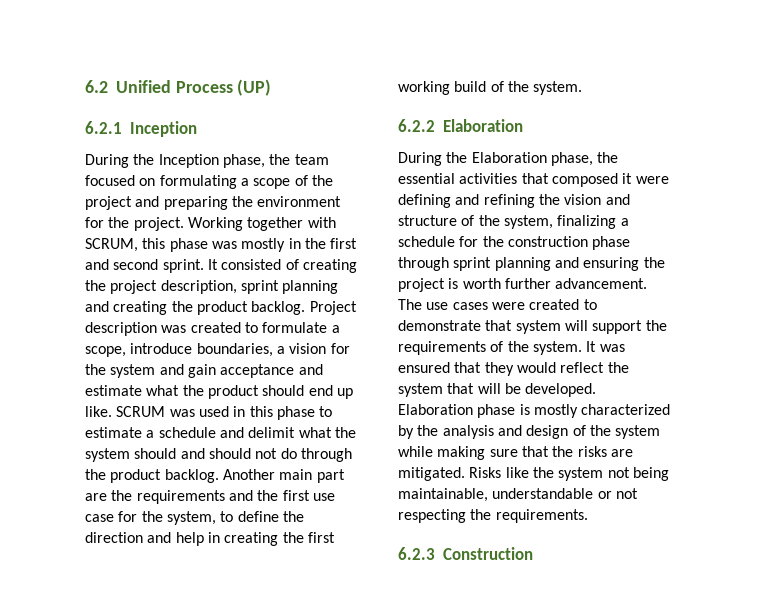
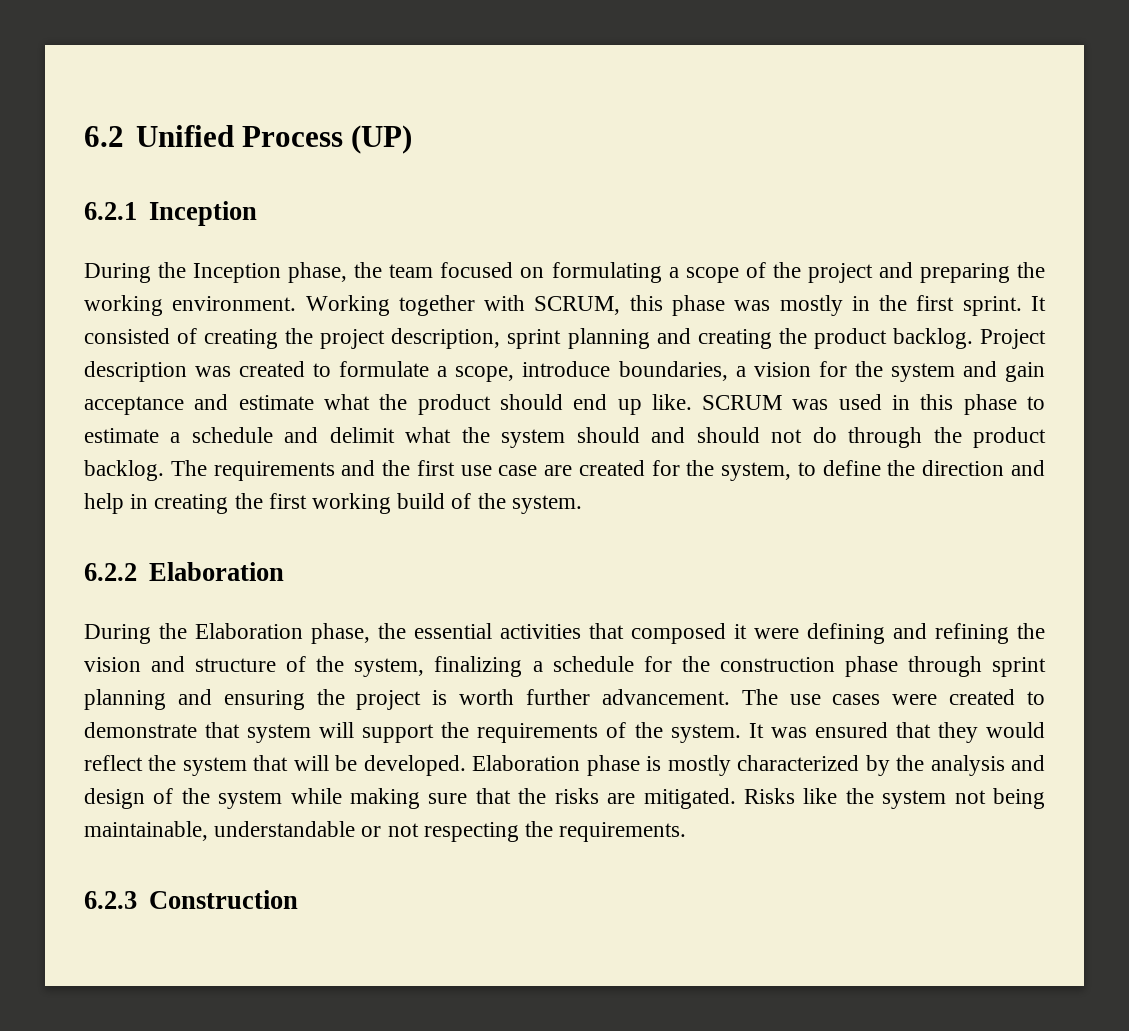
[257,196,342,207] [85,217,184,231] environment for the project. -> [84,295,297,316] working environment.
[85,259,159,270] and second -> (955, 303) none
[222,469,345,483] [85,490,133,501] Another main part are the -> [170,460,207,476] The
(114, 518) none -> [544,460,645,476] are created

